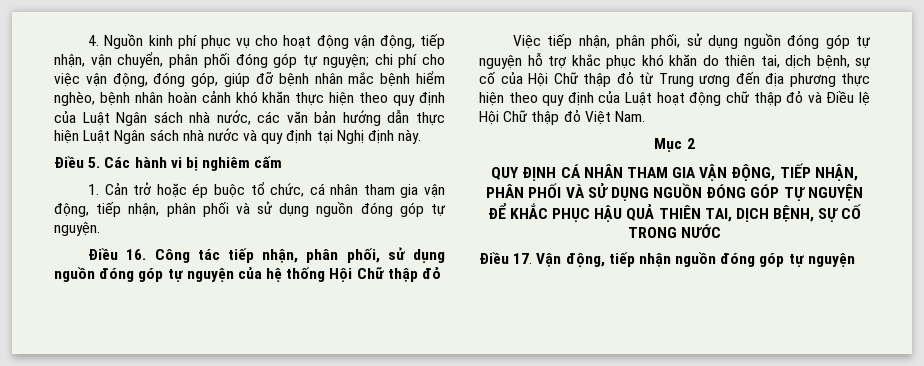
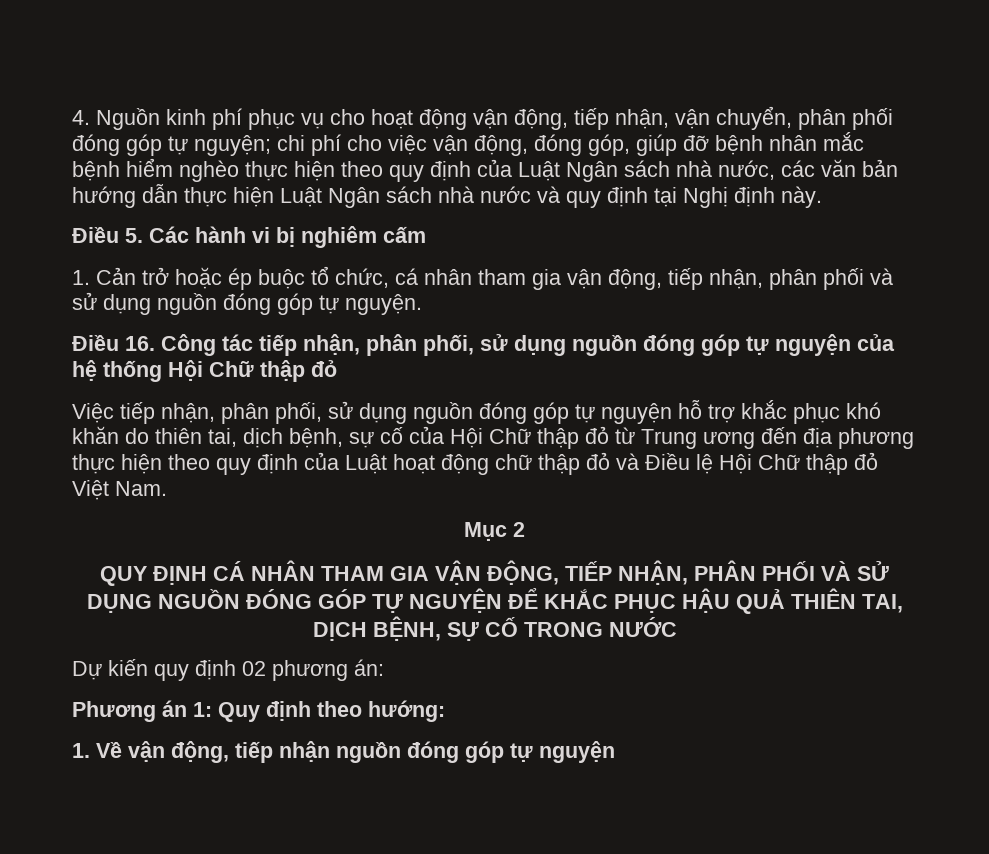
[54,91,291,106] nghèo, bệnh nhân hoàn cảnh khó khăn -> [179,160,239,182] nghèo
[479,252,562,267] Điều 17. Vận -> [72,659,384,681] [72,700,445,722] [72,741,165,762] Dự kiến quy định 02 phương án: // Phương án 1: Quy định theo hướng: // 1. Về vận

